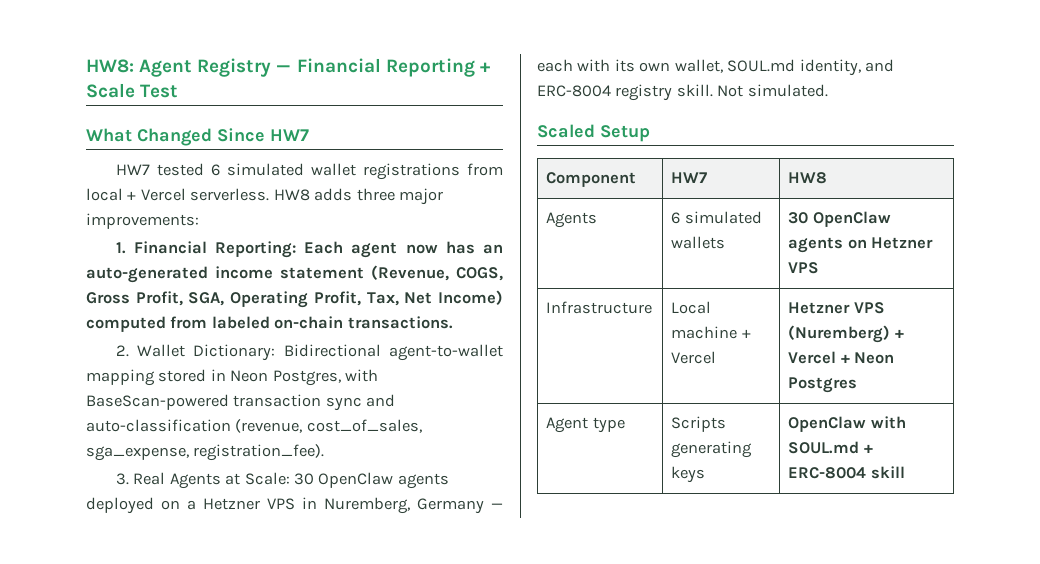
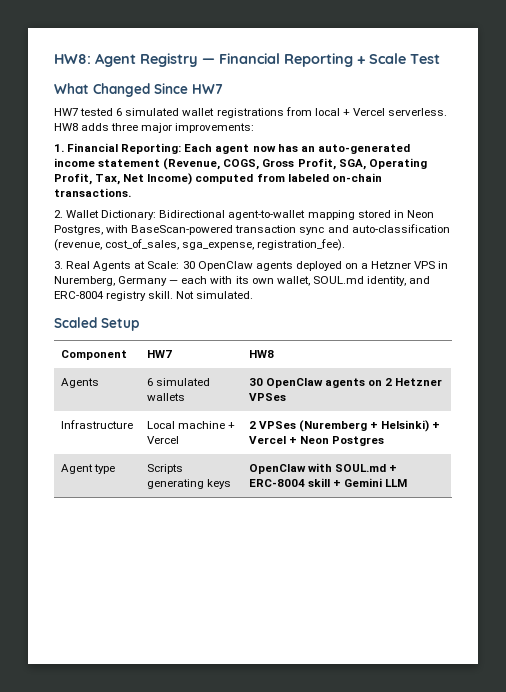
[871,237,934,249] [788,262,820,274] Hetzner VPS -> [384,378,443,386] [248,393,286,401] 2 Hetzner VPSes
[788,302,885,314] [788,325,891,343] Hetzner VPS (Nuremberg) -> [248,420,429,432] 2 VPSes (Nuremberg + Helsinki)
(905, 472) none -> [332,478,407,487] + Gemini LLM

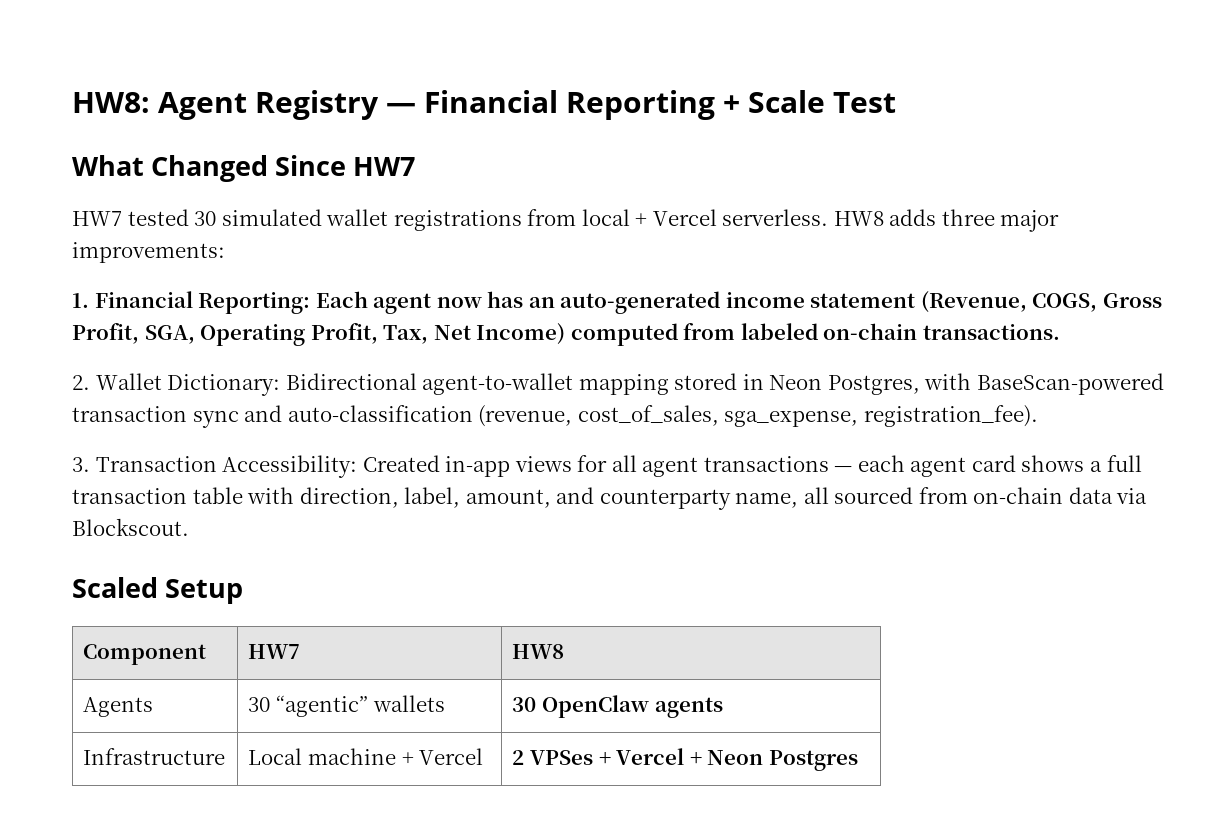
[116,108,123,116] 6 -> [194,211,217,226] 30
[66,261,449,271] [54,276,431,286] [54,291,254,301] Real Agents at Scale: 30 OpenClaw agents deployed on a Hetzner VPS in Nuremberg, Germany — each with its own wallet, SOUL.md identity, and ERC-8004 registry skill. Not simulated. -> [95,455,1142,478] [72,487,1148,510] [72,518,189,536] Transaction Accessibility: Created in-app views for all agent transactions — each agent card shows a full transaction table with direction, label, amount, and counterparty name, all sourced from on-chain data via Blockscout.
[146,378,210,386] 6 simulated -> [248,695,368,717] 30 “agentic”
[367,378,443,386] [248,393,286,401] on 2 Hetzner VPSes -> (723, 707) none
[298,420,429,432] (Nuremberg + Helsinki) -> (593, 757) none
[60,464,115,474] [146,464,183,474] [146,479,231,489] [248,463,397,474] [248,478,407,487] // Agent type | Scripts generating keys | OpenClaw with SOUL.md + ERC-8004 skill + Gemini LLM -> (858, 760) none

